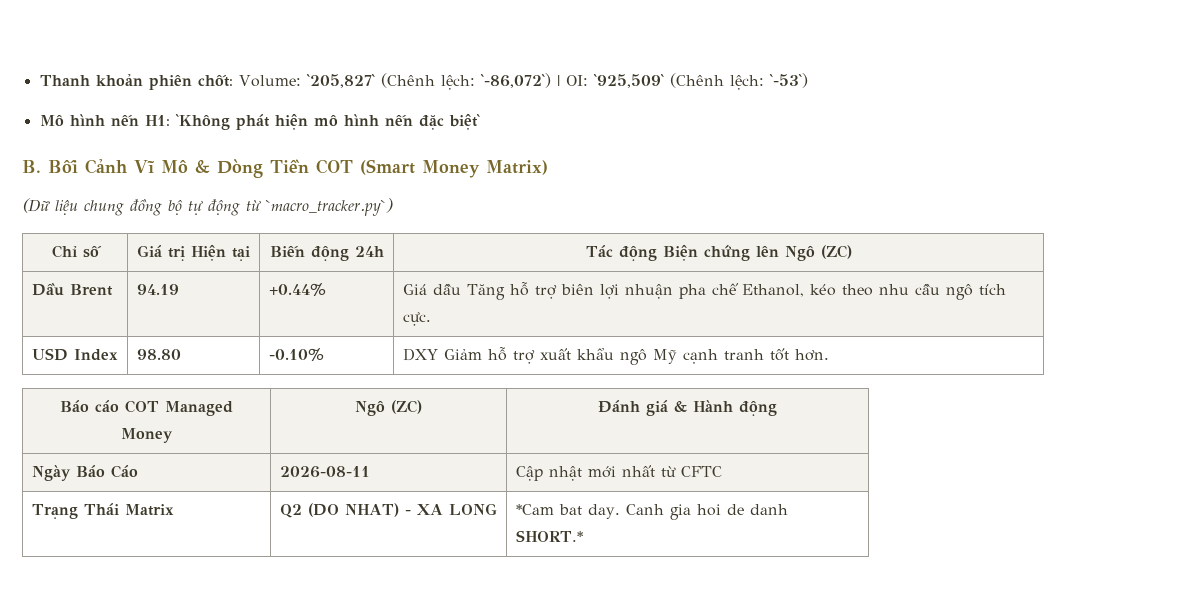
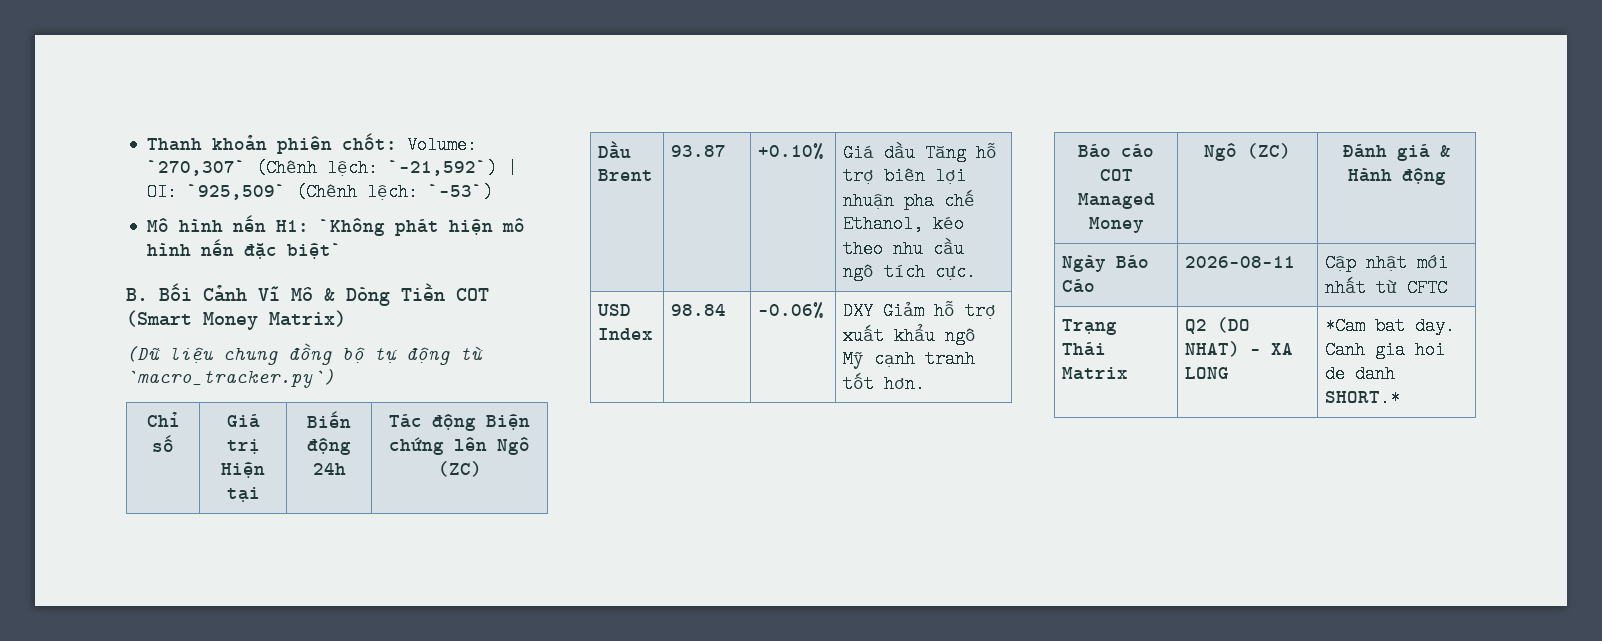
[305,73,551,90] `205,827` (Chênh lệch: `-86,072`) -> [147,159,498,177] `270,307` (Chênh lệch: `-21,592`)
[136,284,179,295] [268,283,326,296] 94.19 | +0.44% -> [671,145,727,157] [758,143,825,159] 93.87 | +0.10%
[136,349,181,360] [268,348,324,361] 98.80 | -0.10% -> [671,304,727,316] [758,302,825,318] 98.84 | -0.06%

